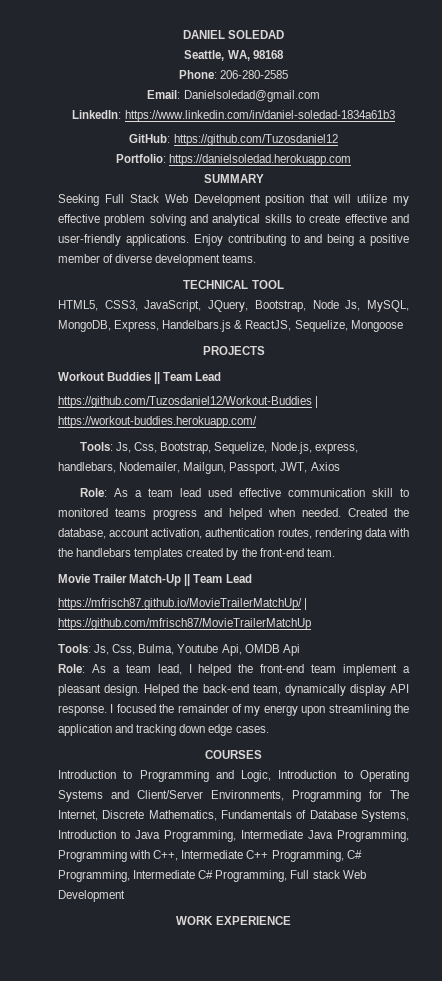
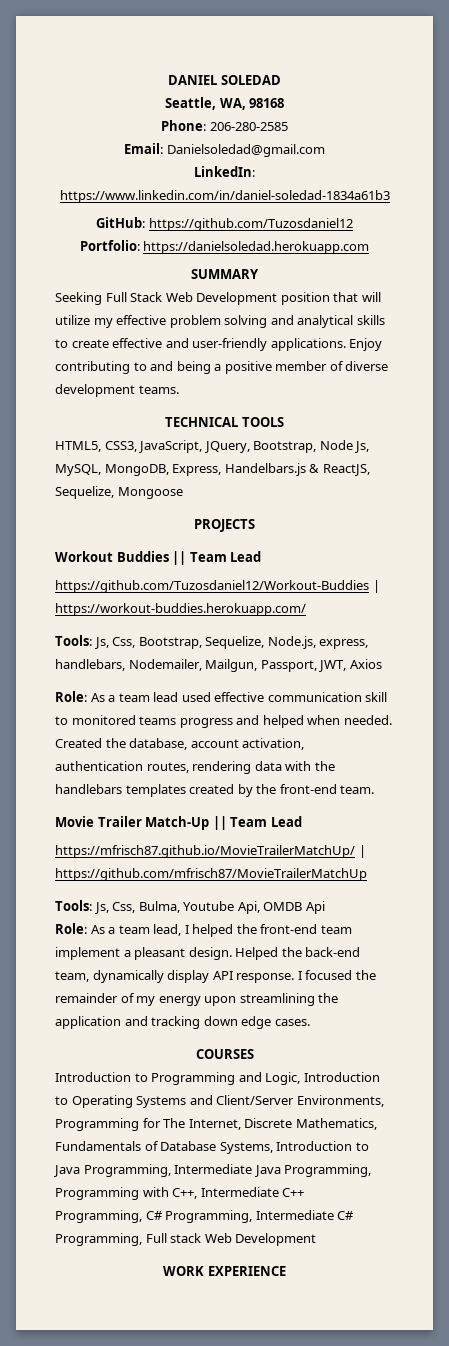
[251,280,284,289] TOOL -> [241,417,284,427] TOOLS

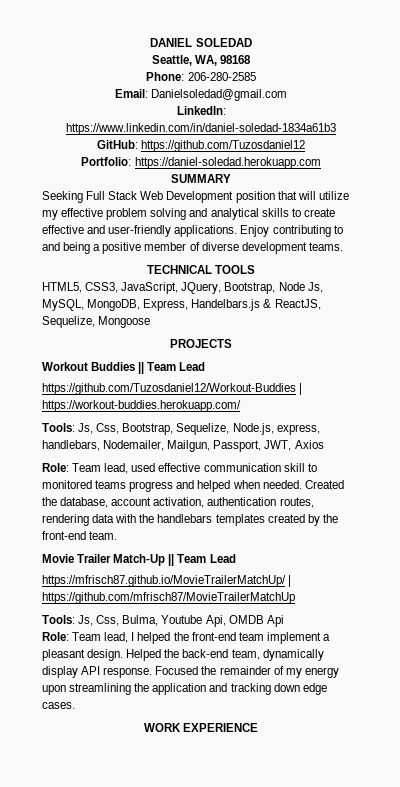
[143,241,370,254] https://danielsoledad.herokuapp.com -> [134,157,321,169] https://daniel-soledad.herokuapp.com
[90,692,179,702] As a team lead -> [72,463,129,474] Team lead,
[90,925,150,934] As a team -> [72,632,102,641] Team
[297,970,353,980] I focused -> [155,666,199,675] Focused
[195,1049,254,1059] [55,1072,380,1085] [55,1095,384,1108] [55,1118,377,1131] [55,1141,369,1154] [53,1164,372,1177] [55,1187,305,1200] [55,1210,355,1223] [55,1233,317,1246] // COURSES // Introduction to Programming and Logic, Introduction to Operating Systems and Client/Server Environments, Programming for The Internet, Discrete Mathematics, Fundamentals of Database Systems, Introduction to Java Programming, Intermediate Java Programming, Programming with C++, Intermediate C++ Programming, C# Programming, Intermediate C# Programming, Full stack Web Development -> (75, 705) none

